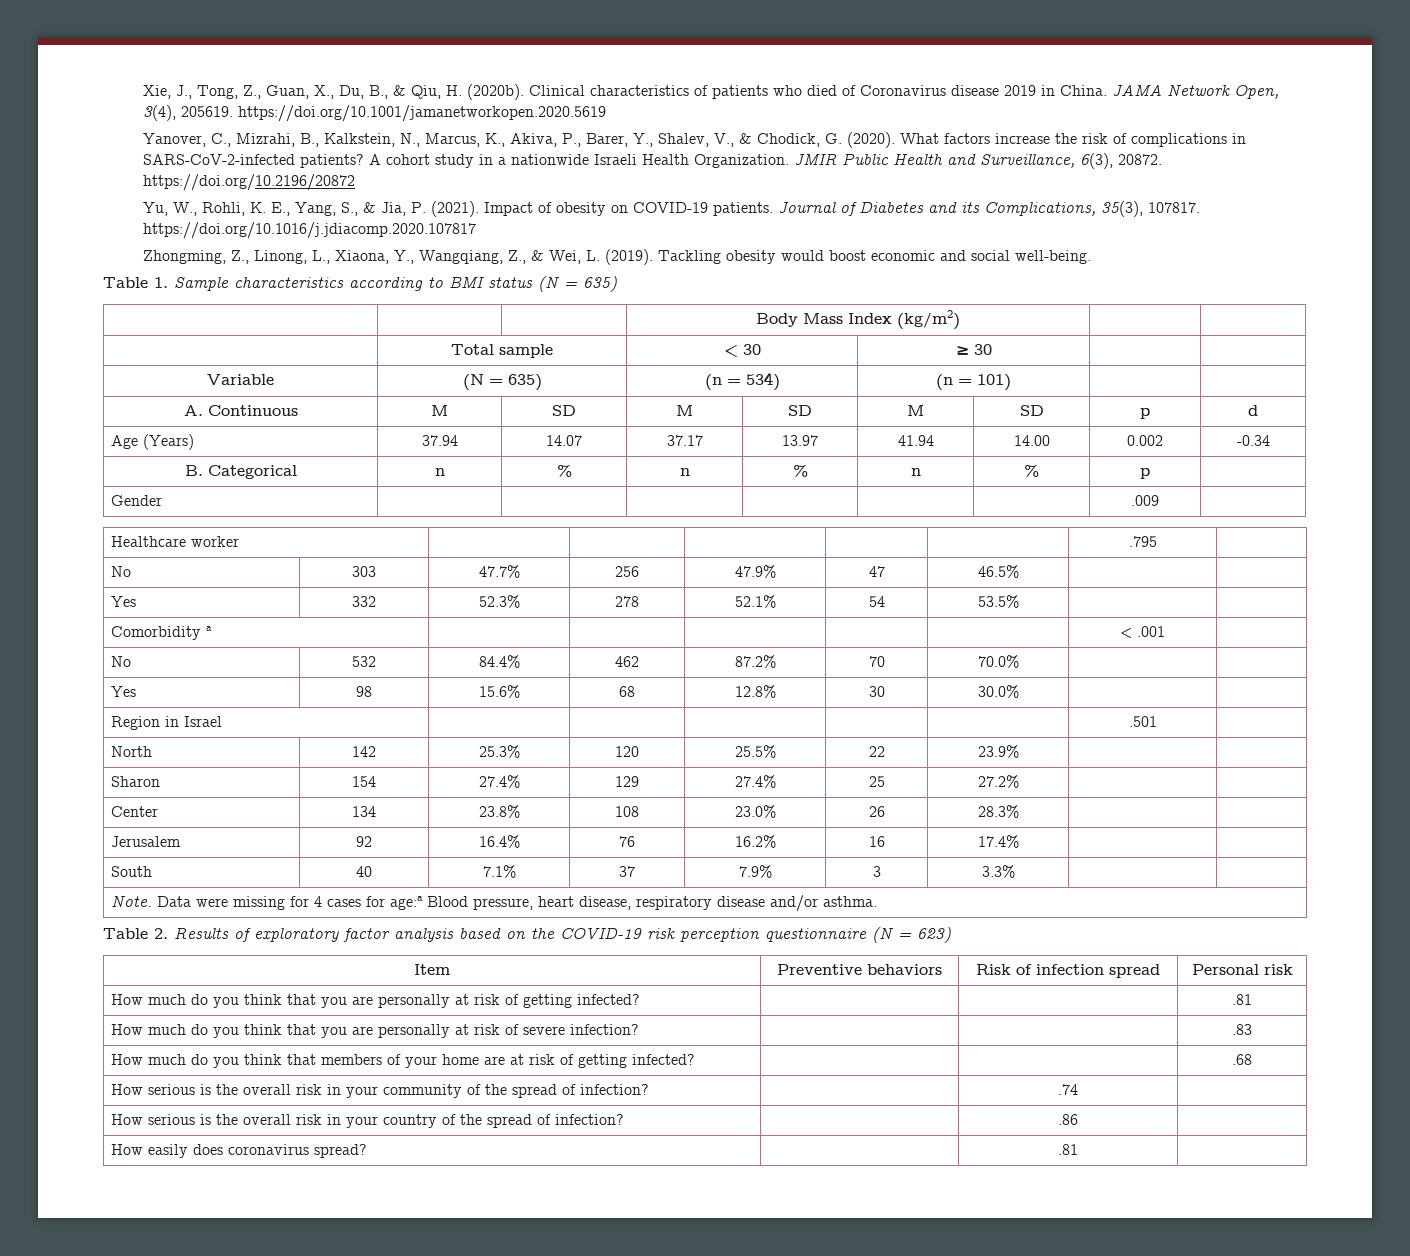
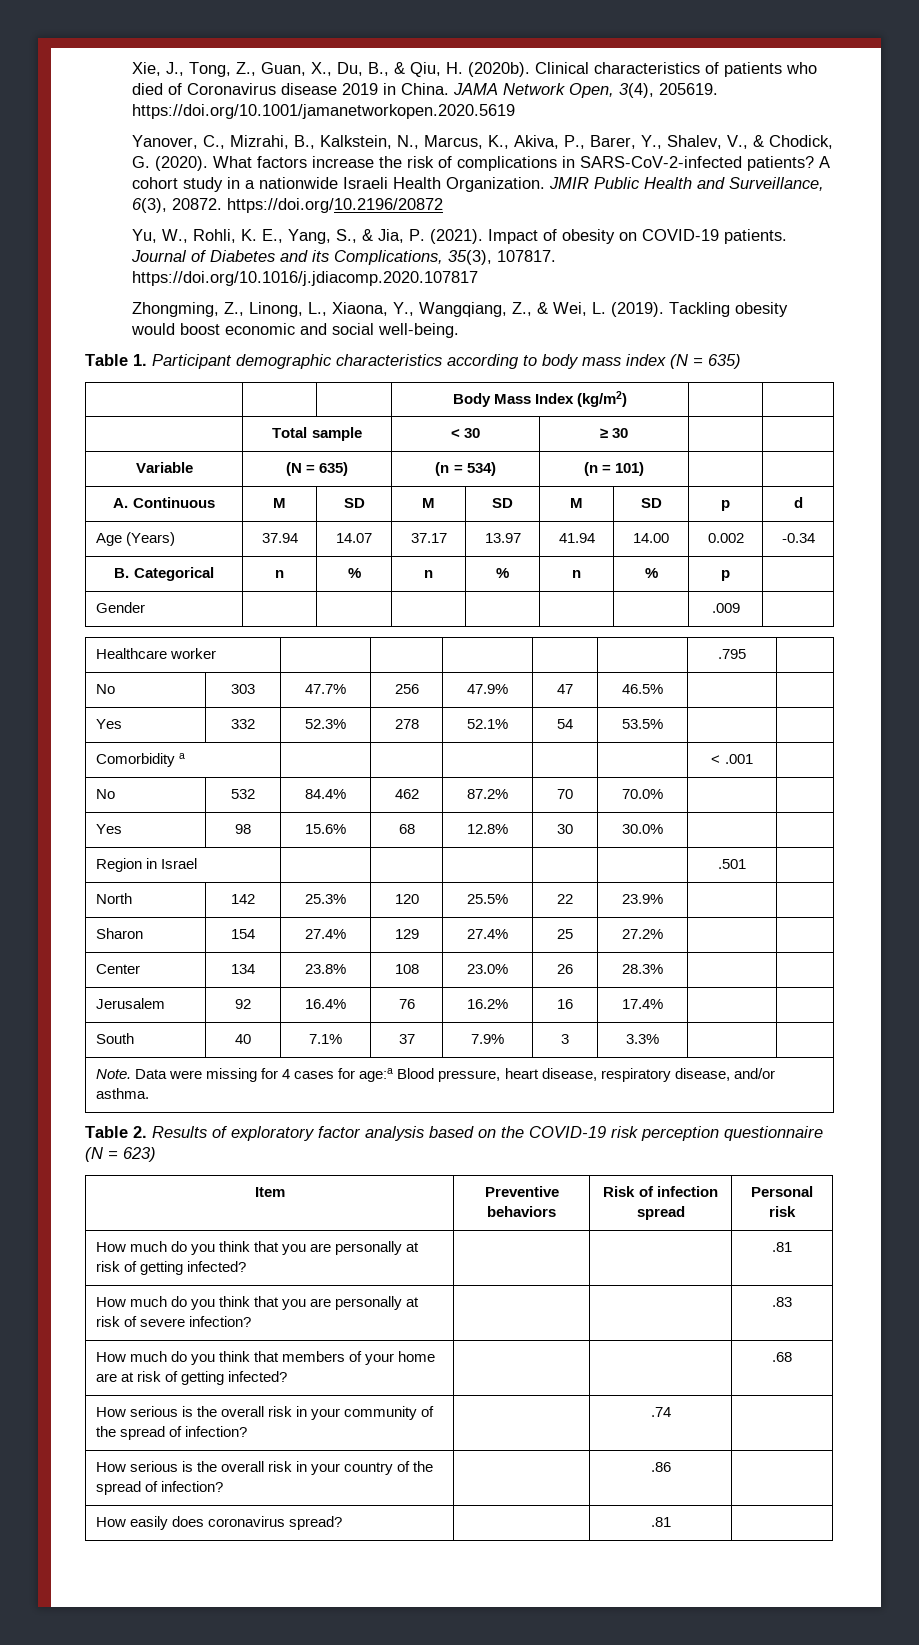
[174,277,229,291] Sample -> [152,354,332,369] Participant demographic
[449,276,533,288] BMI status -> [542,354,666,369] body mass index
[717,896,766,907] disease -> [674,1068,730,1081] disease,

